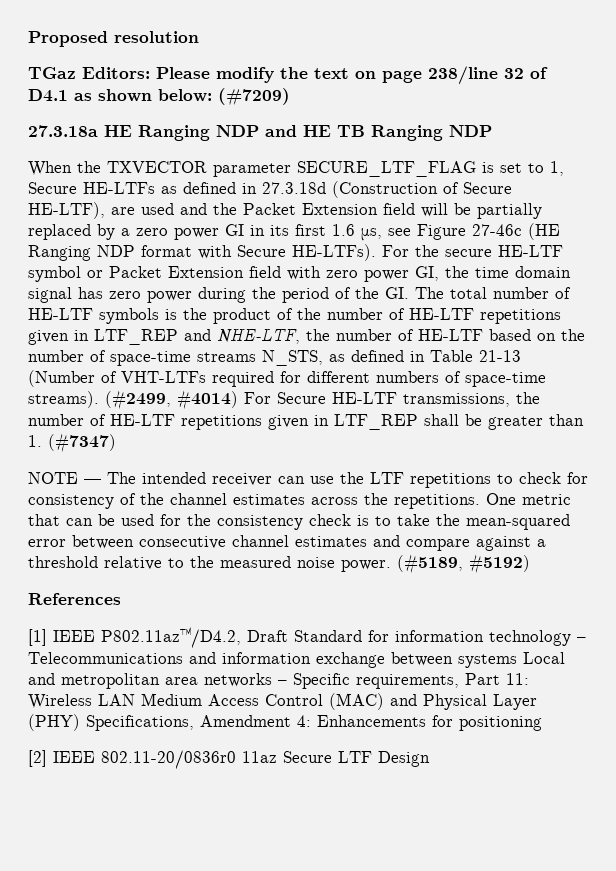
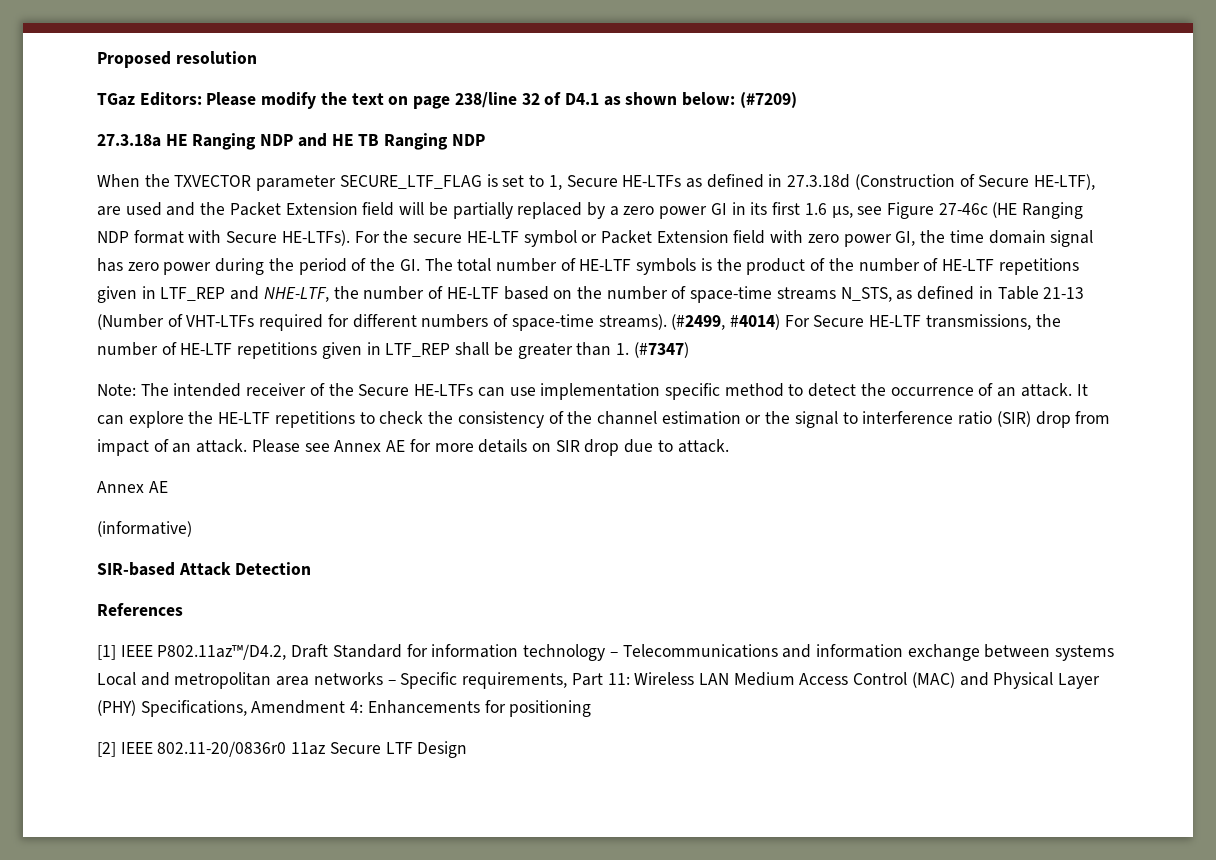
[28,472,101,484] NOTE — -> [97,384,136,396] Note:
[278,472,404,484] can use the LTF -> [309,383,1088,400] [97,411,271,428] of the Secure HE-LTFs can use implementation specific method to detect the occurrence of an attack. It can explore the HE-LTF
[567,472,588,484] for -> [428,411,454,424] the
[233,493,571,509] [28,514,570,530] [28,535,546,551] [28,554,530,574] estimates across the repetitions. One metric that can be used for the consistency check is to take the mean-squared error between consecutive channel estimates and compare against a threshold relative to the measured noise power. (#5189, #5192) -> [661,411,1111,428] [97,439,729,456] [97,481,168,493] [97,521,192,537] [97,562,312,576] estimation or the signal to interference ratio (SIR) drop from impact of an attack. Please see Annex AE for more details on SIR drop due to attack. // Annex AE // (informative) // SIR-based Attack Detection

